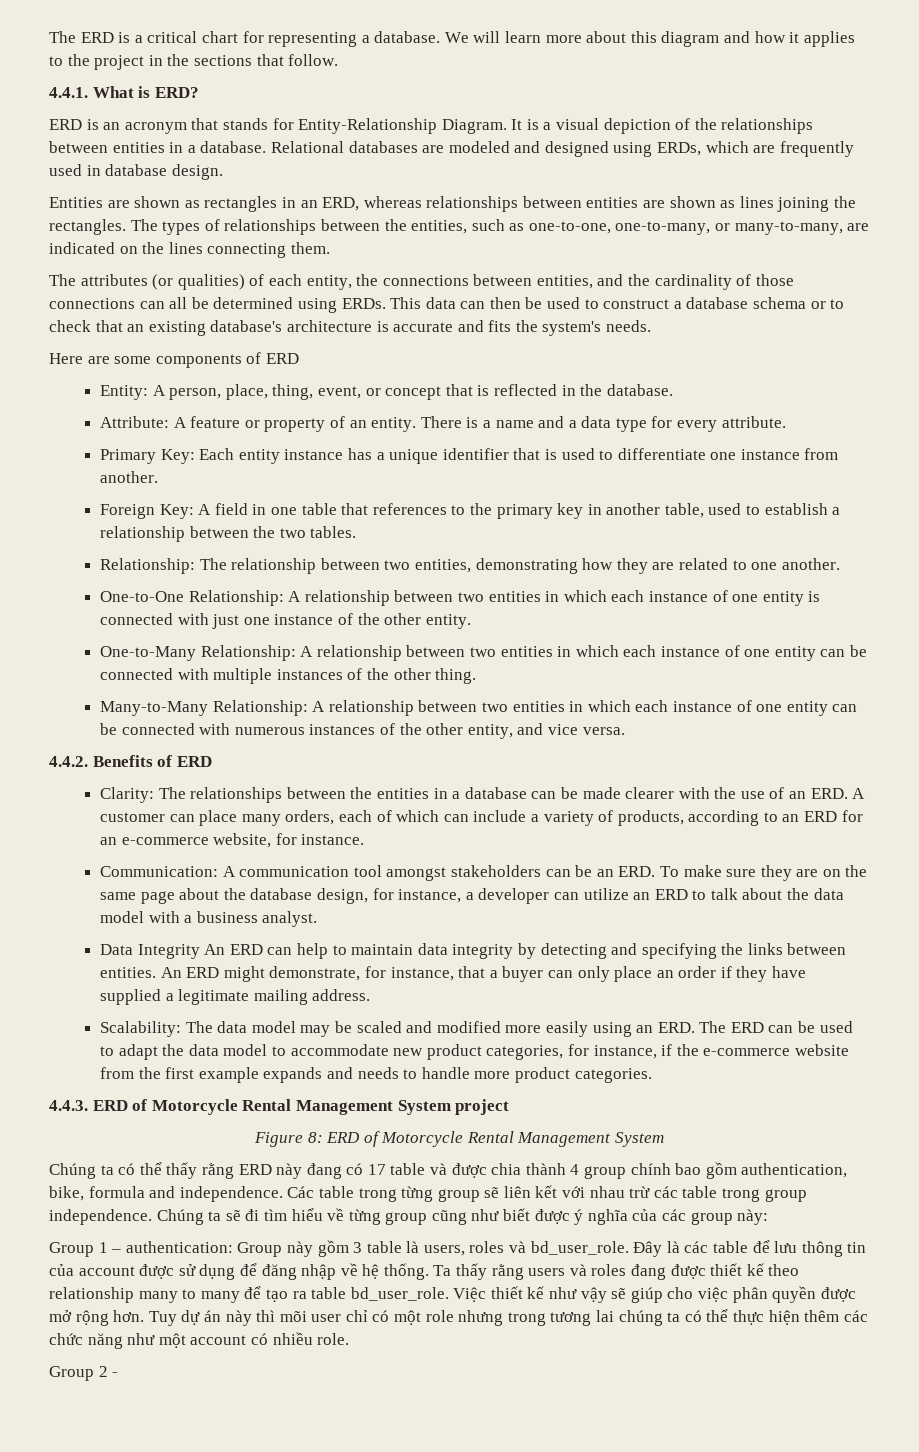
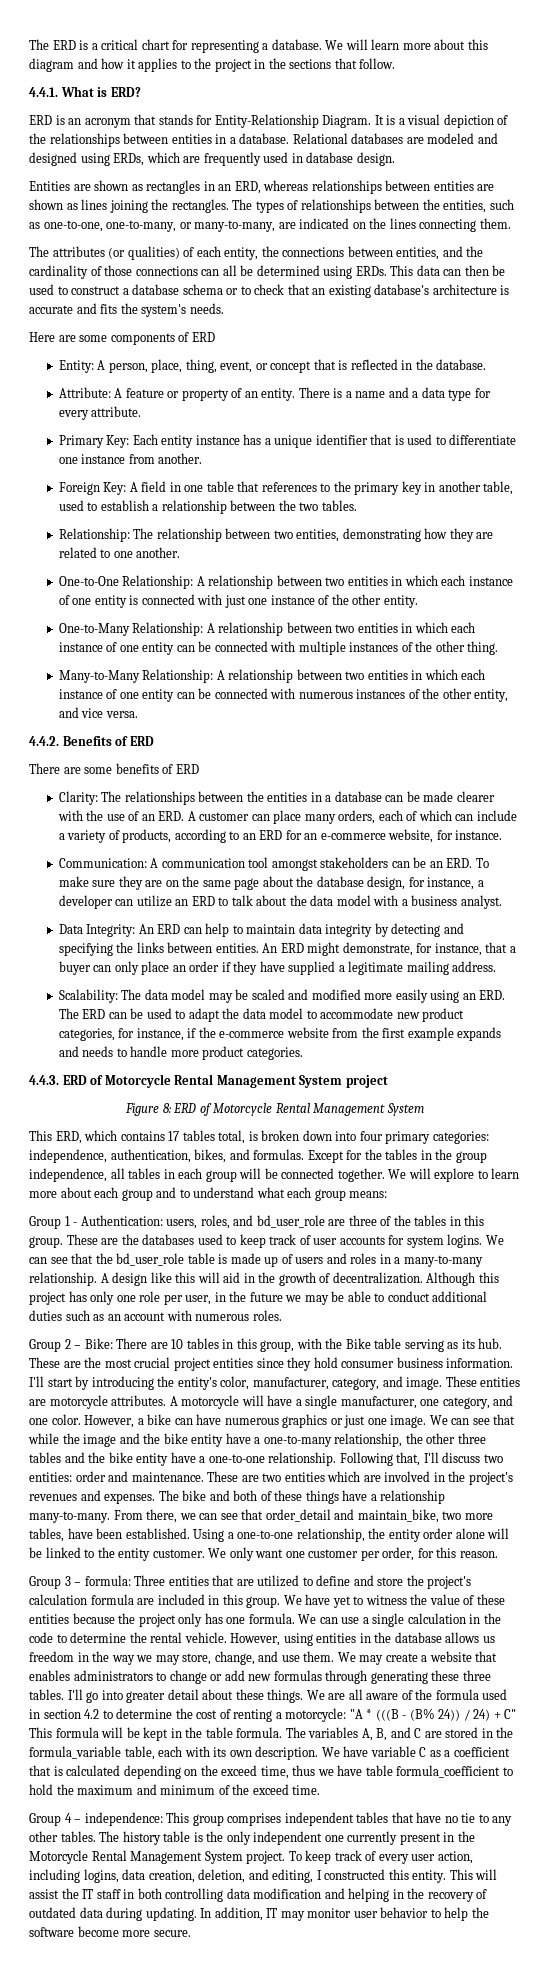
(212, 761) none -> [29,763,199,774] // There are some benefits of ERD
[137,944,200,959] Integrity -> [86,924,136,937] Integrity:
[49,1162,848,1179] [49,1185,807,1202] [49,1208,769,1225] [49,1240,867,1257] [49,1263,800,1280] [49,1286,856,1303] [49,1309,868,1326] [49,1332,350,1349] [49,1366,119,1381] Chúng ta có thể thấy rằng ERD này đang có 17 table và được chia thành 4 group chính bao gồm authentication, bike, formula and independence. Các table trong từng group sẽ liên kết với nhau trừ các table trong group independence. Chúng ta sẽ đi tìm hiểu về từng group cũng như biết được ý nghĩa của các group này: // Group 1 – authentication: Group này gồm 3 table là users, roles và bd_user_role. Đây là các table để lưu thông tin của account được sử dụng để đăng nhập về hệ thống. Ta thấy rằng users và roles đang được thiết kế theo relationship many to many để tạo ra table bd_user_role. Việc thiết kế như vậy sẽ giúp cho việc phân quyền được mở rộng hơn. Tuy dự án này thì mõi user chỉ có một role nhưng trong tương lai chúng ta có thể thực hiện thêm các chức năng như một account có nhiều role. // Group 2 - -> [29,1130,489,1144] [29,1149,487,1163] [29,1168,520,1182] [29,1187,388,1201] [29,1215,485,1229] [29,1234,504,1248] [29,1253,483,1267] [29,1272,499,1286] [29,1291,488,1305] [29,1310,282,1321] [29,1338,503,1352] [29,1357,514,1371] [29,1376,521,1390] [29,1395,514,1409] [29,1414,516,1428] [28,1433,486,1447] [29,1452,503,1466] [29,1471,513,1485] [29,1490,446,1504] [29,1509,493,1523] [29,1528,510,1542] [29,1547,498,1561] [29,1575,472,1589] [29,1594,505,1608] [29,1613,501,1627] [29,1632,495,1646] [29,1651,498,1665] [29,1670,491,1684] [29,1689,508,1703] [29,1708,517,1722] [29,1727,514,1741] [29,1746,510,1760] [29,1765,513,1779] [29,1784,321,1795] [29,1812,513,1826] [29,1831,475,1845] [29,1850,473,1864] [29,1869,498,1883] [29,1888,488,1902] [29,1907,489,1921] [29,1926,191,1937] This ERD, which contains 17 tables total, is broken down into four primary categories: independence, authentication, bikes, and formulas. Except for the tables in the group independence, all tables in each group will be connected together. We will explore to learn more about each group and to understand what each group means: // Group 1 - Authentication: users, roles, and bd_user_role are three of the tables in this group. These are the databases used to keep track of user accounts for system logins. We can see that the bd_user_role table is made up of users and roles in a many-to-many relationship. A design like this will aid in the growth of decentralization. Although this project has only one role per user, in the future we may be able to conduct additional duties such as an account with numerous roles. // Group 2 – Bike: There are 10 tables in this group, with the Bike table serving as its hub. These are the most crucial project entities since they hold consumer business information. I'll start by introducing the entity's color, manufacturer, category, and image. These entities are motorcycle attributes. A motorcycle will have a single manufacturer, one category, and one color. However, a bike can have numerous graphics or just one image. We can see that while the image and the bike entity have a one-to-many relationship, the other three tables and the bike entity have a one-to-one relationship. Following that, I'll discuss two entities: order and maintenance. These are two entities which are involved in the project's revenues and expenses. The bike and both of these things have a relationship many-to-many. From there, we can see that order_detail and maintain_bike, two more tables, have been established. Using a one-to-one relationship, the entity order alone will be linked to the entity customer. We only want one customer per order, for this reason. // Group 3 – formula: Three entities that are utilized to define and store the project's calculation formula are included in this group. We have yet to witness the value of these entities because the project only has one formula. We can use a single calculation in the code to determine the rental vehicle. However, using entities in the database allows us freedom in the way we may store, change, and use them. We may create a website that enables administrators to change or add new formulas through generating these three tables. I'll go into greater detail about these things. We are all aware of the formula used in section 4.2 to determine the cost of renting a motorcycle: "A * (((B - (B% 24)) / 24) + C" This formula will be kept in the table formula. The variables A, B, and C are stored in the formula_variable table, each with its own description. We have variable C as a coefficient that is calculated depending on the exceed time, thus we have table formula_coefficient to hold the maximum and minimum of the exceed time. // Group 4 – independence: This group comprises independent tables that have no tie to any other tables. The history table is the only independent one currently present in the Motorcycle Rental Management System project. To keep track of every user action, including logins, data creation, deletion, and editing, I constructed this entity. This will assist the IT staff in both controlling data modification and helping in the recovery of outdated data during updating. In addition, IT may monitor user behavior to help the software become more secure.

